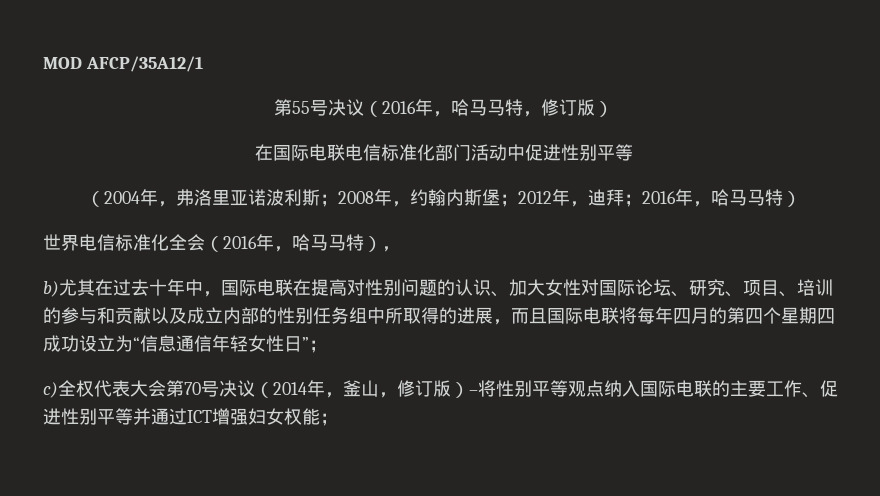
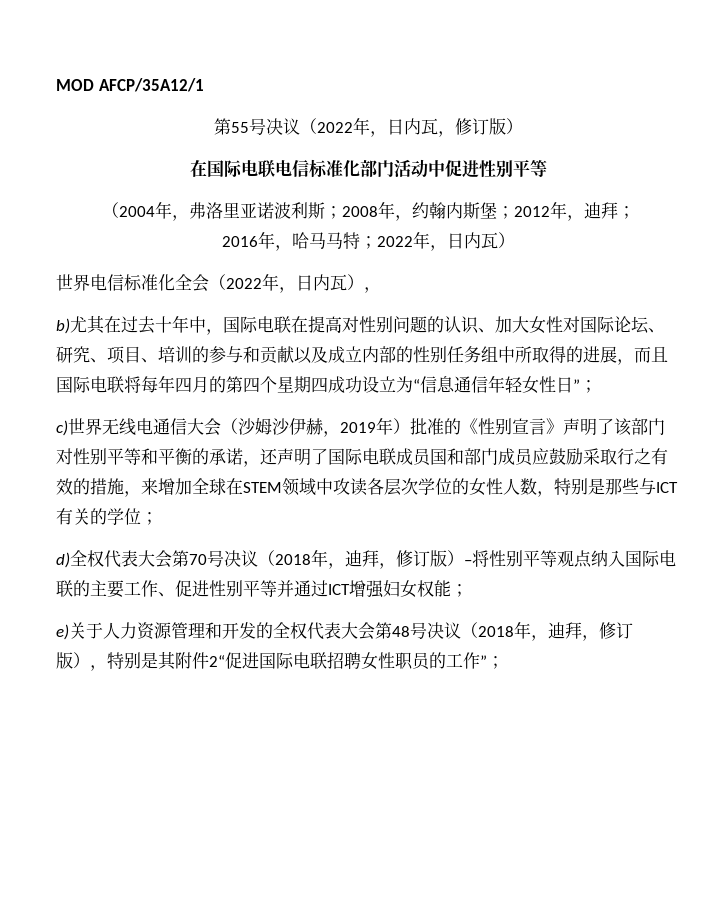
[382,99,523,117] 2016年，哈马马特 -> [317,117,438,137] 2022年，日内瓦
[642,189,783,207] 2016年，哈马马特 -> [222,231,498,251] // 2016年，哈马马特；2022年，日内瓦
[223,234,364,252] 2016年，哈马马特 -> [226,273,347,293] 2022年，日内瓦
(58, 390) none -> [68,417,665,437] [56,448,668,467] [56,478,678,497] [56,508,158,525] [56,552,70,568] 世界无线电通信大会（沙姆沙伊赫，2019年）批准的《性别宣言》声明了该部门对性别平等和平衡的承诺，还声明了国际电联成员国和部门成员应鼓励采取行之有效的措施，来增加全球在STEM领域中攻读各层次学位的女性人数，特别是那些与ICT有关的学位； // d)
[273,380,379,398] 2014年，釜山 -> [275,549,379,569] 2018年，迪拜
(338, 419) none -> [56,621,633,641] [56,651,504,671] // e)关于人力资源管理和开发的全权代表大会第48号决议（2018年，迪拜，修订版），特别是其附件2“促进国际电联招聘女性职员的工作”；

